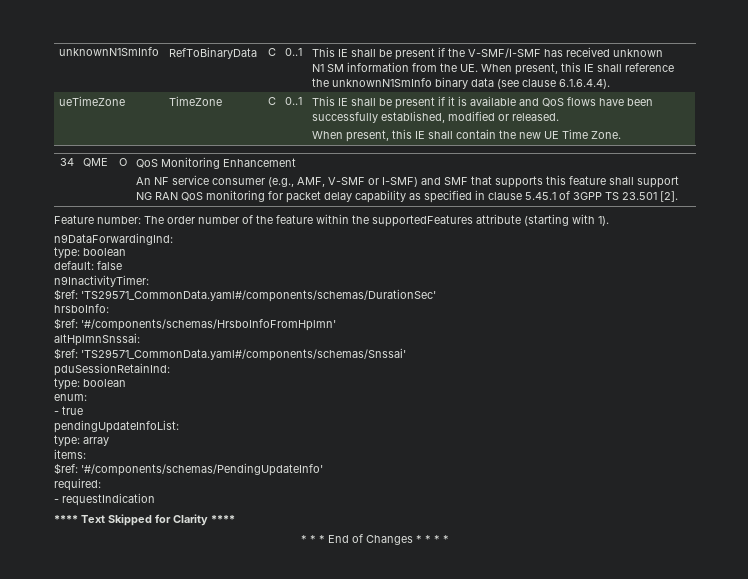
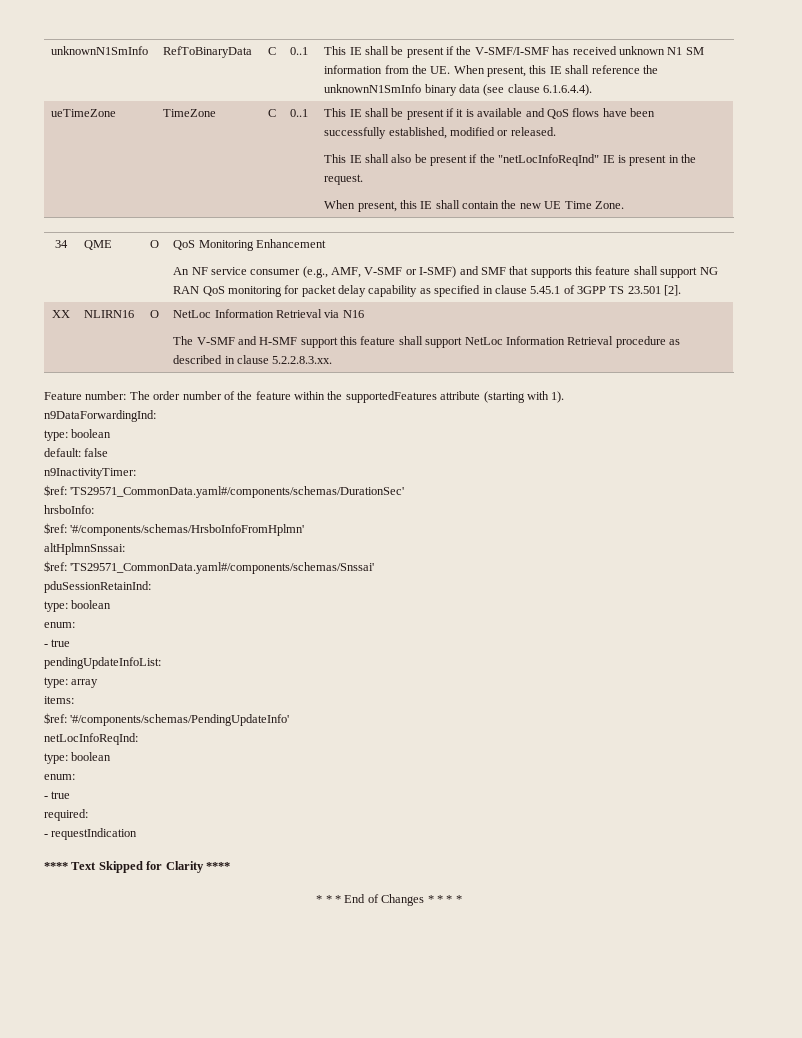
(559, 117) none -> [324,154,697,166] [324,174,364,185] // This IE shall also be present if the "netLocInfoReqInd" IE is present in the request.
(678, 196) none -> [52,310,70,318] [84,310,135,318] [150,310,159,318] [173,309,364,318] [173,336,681,348] [173,355,333,364] // XX | NLIRN16 | O | NetLoc Information Retrieval via N16 // The V-SMF and H-SMF support this feature shall support NetLoc Information Retrieval procedure as described in clause 5.2.2.8.3.xx.
(323, 469) none -> [44,733,138,745] [44,752,112,764] [44,774,75,780] [44,791,71,799] // netLocInfoReqInd: // type: boolean // enum: // - true

